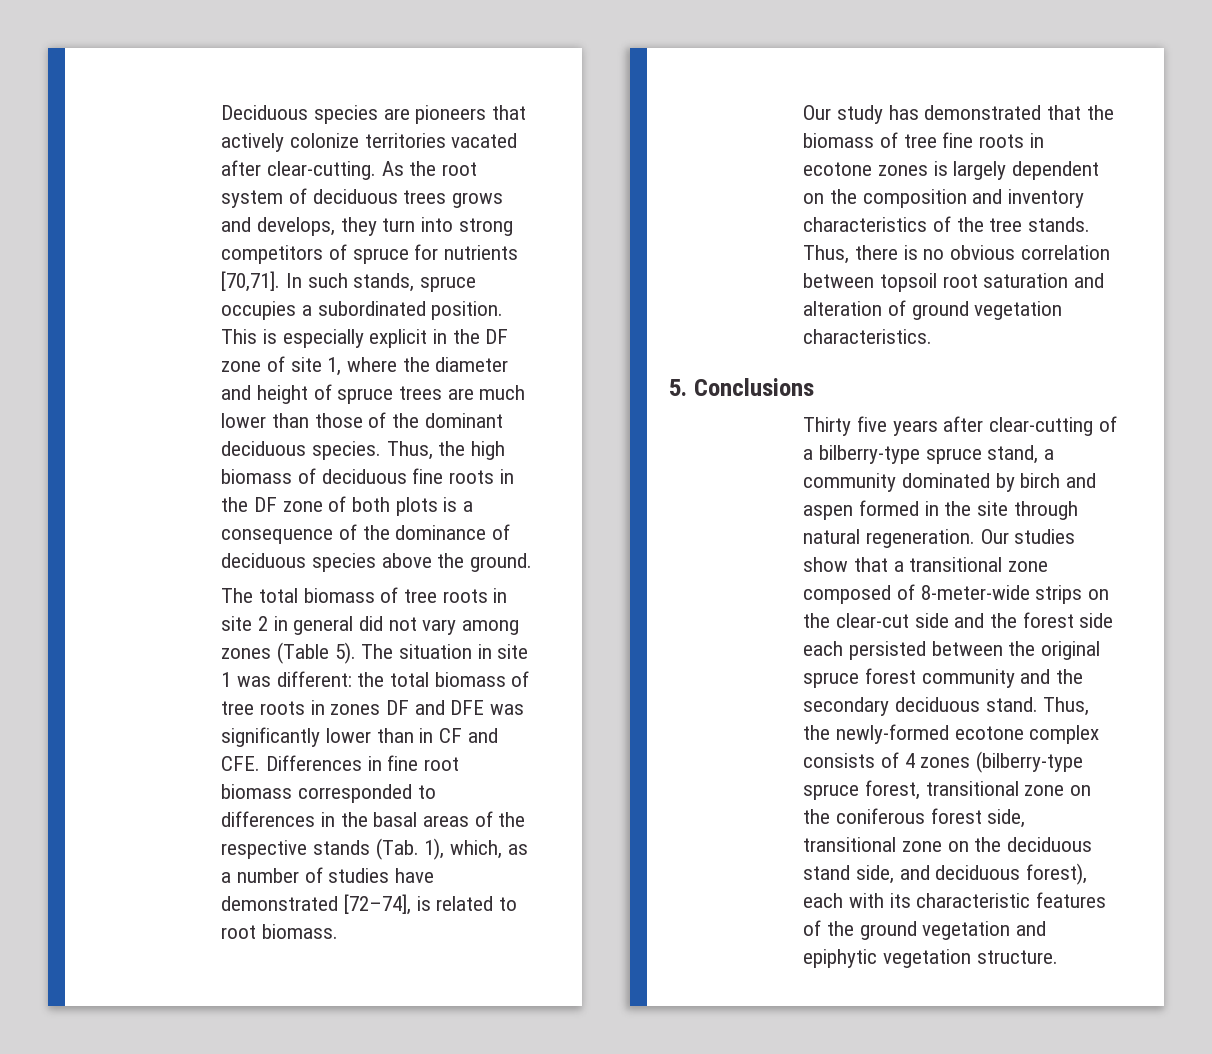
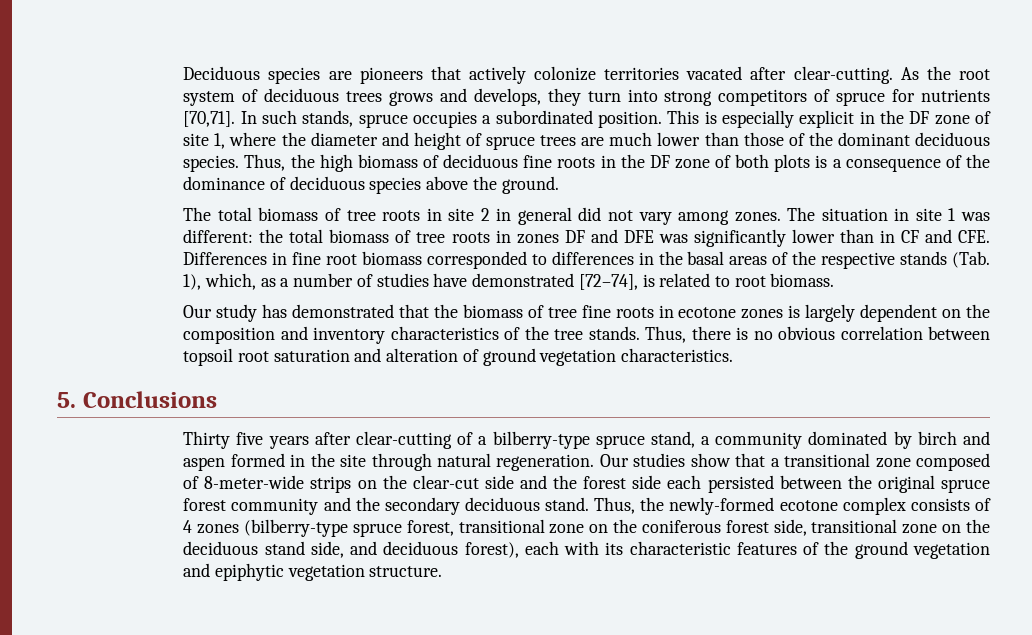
[221,642,356,664] zones (Table 5). -> [734,212,781,222] zones.

